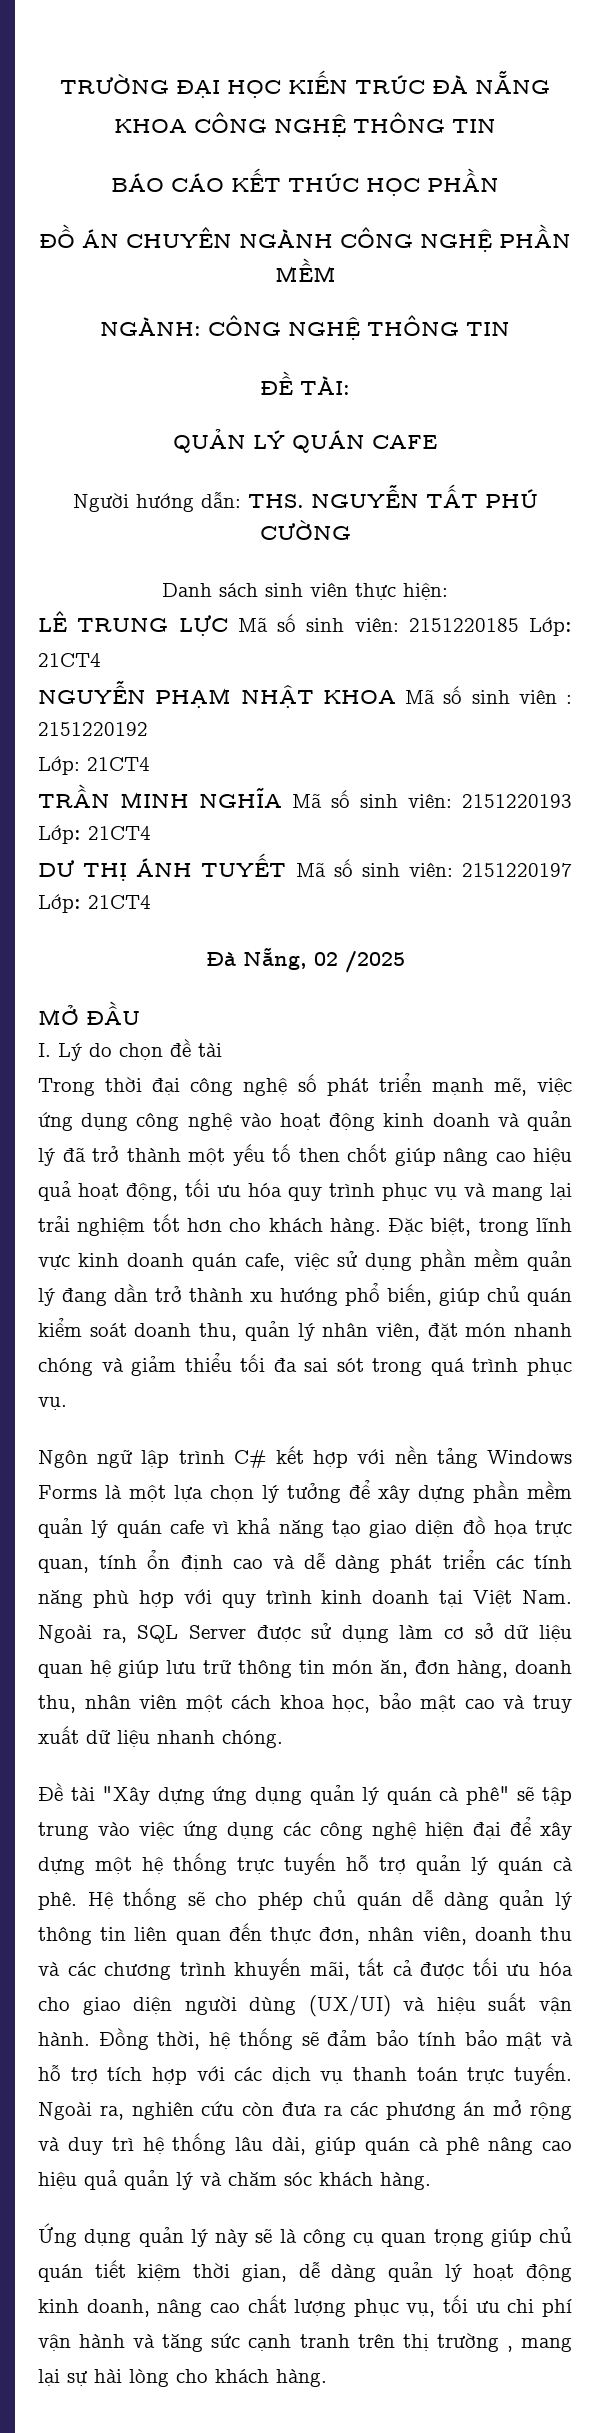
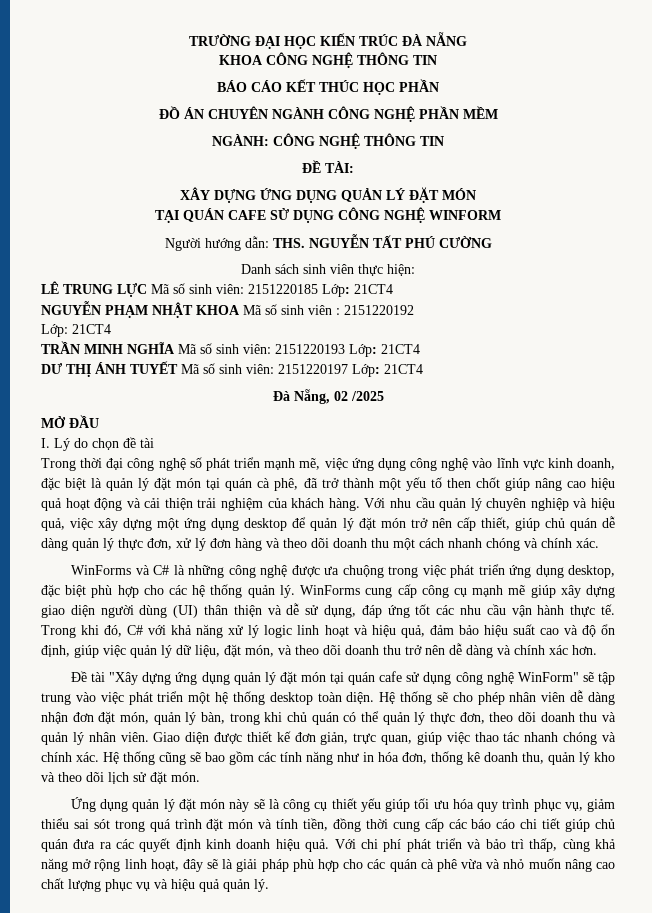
[173,429,437,453] QUẢN LÝ QUÁN CAFE -> [180,187,476,203] [155,207,501,223] XÂY DỰNG ỨNG DỤNG QUẢN LÝ ĐẶT MÓN // TẠI QUÁN CAFE SỬ DỤNG CÔNG NGHỆ WINFORM
[280,1111,572,1131] [38,1148,55,1166] hoạt động kinh doanh và quản lý -> [496,458,615,470] [41,477,299,491] lĩnh vực kinh doanh, đặc biệt là quản lý đặt món tại quán cà phê,
[126,1179,572,1201] [38,1214,572,1236] [38,1249,573,1271] [38,1283,572,1306] [38,1318,572,1341] [38,1353,572,1376] [38,1397,67,1410] [38,1446,572,1469] [38,1480,572,1503] [38,1516,572,1538] [38,1550,572,1573] [38,1589,572,1608] [38,1623,572,1643] [38,1659,572,1678] [38,1693,572,1713] [38,1726,283,1748] động, tối ưu hóa quy trình phục vụ và mang lại trải nghiệm tốt hơn cho khách hàng. Đặc biệt, trong lĩnh vực kinh doanh quán cafe, việc sử dụng phần mềm quản lý đang dần trở thành xu hướng phổ biến, giúp chủ quán kiểm soát doanh thu, quản lý nhân viên, đặt món nhanh chóng và giảm thiểu tối đa sai sót trong quá trình phục vụ. // Ngôn ngữ lập trình C# kết hợp với nền tảng Windows Forms là một lựa chọn lý tưởng để xây dựng phần mềm quản lý quán cafe vì khả năng tạo giao diện đồ họa trực quan, tính ổn định cao và dễ dàng phát triển các tính năng phù hợp với quy trình kinh doanh tại Việt Nam. Ngoài ra, SQL Server được sử dụng làm cơ sở dữ liệu quan hệ giúp lưu trữ thông tin món ăn, đơn hàng, doanh thu, nhân viên một cách khoa học, bảo mật cao và truy xuất dữ liệu nhanh chóng. -> [94,497,615,511] [41,516,615,531] [41,538,599,551] [71,564,615,578] [41,584,615,598] [41,603,615,618] [41,624,615,638] [41,643,597,658] động và cải thiện trải nghiệm của khách hàng. Với nhu cầu quản lý chuyên nghiệp và hiệu quả, việc xây dựng một ứng dụng desktop để quản lý đặt món trở nên cấp thiết, giúp chủ quán dễ dàng quản lý thực đơn, xử lý đơn hàng và theo dõi doanh thu một cách nhanh chóng và chính xác. // WinForms và C# là những công nghệ được ưa chuộng trong việc phát triển ứng dụng desktop, đặc biệt phù hợp cho các hệ thống quản lý. WinForms cung cấp công cụ mạnh mẽ giúp xây dựng giao diện người dùng (UI) thân thiện và dễ sử dụng, đáp ứng tốt các nhu cầu vận hành thực tế. Trong khi đó, C# với khả năng xử lý logic linh hoạt và hiệu quả, đảm bảo hiệu suất cao và độ ổn định, giúp việc quản lý dữ liệu, đặt món, và theo dõi doanh thu trở nên dễ dàng và chính xác hơn.
[386,1786,510,1805] quán cà phê" -> [279,671,579,685] đặt món tại quán cafe sử dụng công nghệ WinForm"
[183,1817,572,1840] [38,1853,573,1875] [38,1891,77,1910] ứng dụng các công nghệ hiện đại để xây dựng một hệ thống trực tuyến hỗ trợ quản lý quán cà phê. -> [128,691,375,705] phát triển một hệ thống desktop toàn diện.
[313,1889,572,1910] [38,1923,572,1945] [38,1958,573,1980] [38,1993,572,2017] [38,2028,574,2050] [38,2063,572,2085] [38,2100,572,2120] [38,2133,572,2155] [38,2170,431,2190] chủ quán dễ dàng quản lý thông tin liên quan đến thực đơn, nhân viên, doanh thu và các chương trình khuyến mãi, tất cả được tối ưu hóa cho giao diện người dùng (UX/UI) và hiệu suất vận hành. Đồng thời, hệ thống sẽ đảm bảo tính bảo mật và hỗ trợ tích hợp với các dịch vụ thanh toán trực tuyến. Ngoài ra, nghiên cứu còn đưa ra các phương án mở rộng và duy trì hệ thống lâu dài, giúp quán cà phê nâng cao hiệu quả quản lý và chăm sóc khách hàng. -> [509,690,616,705] [41,711,617,725] [41,731,617,745] [41,751,615,765] [41,771,200,784] nhân viên dễ dàng nhận đơn đặt món, quản lý bàn, trong khi chủ quán có thể quản lý thực đơn, theo dõi doanh thu và quản lý nhân viên. Giao diện được thiết kế đơn giản, trực quan, giúp việc thao tác nhanh chóng và chính xác. Hệ thống cũng sẽ bao gồm các tính năng như in hóa đơn, thống kê doanh thu, quản lý kho và theo dõi lịch sử đặt món.
(208, 2238) none -> [178,798,226,811] đặt món
[381,2227,572,2247] [38,2260,572,2282] [38,2299,150,2317] quan trọng giúp chủ quán tiết kiệm thời gian, dễ dàng quản lý hoạt động kinh doanh, -> [331,798,615,812] [41,818,616,832] [41,838,617,852] [41,858,561,872] thiết yếu giúp tối ưu hóa quy trình phục vụ, giảm thiểu sai sót trong quá trình đặt món và tính tiền, đồng thời cung cấp các báo cáo chi tiết giúp chủ quán đưa ra các quyết định kinh doanh hiệu quả. Với chi phí phát triển và bảo trì thấp, cùng khả năng mở rộng linh hoạt, đây sẽ là giải pháp phù hợp cho các quán cà phê vừa và nhỏ muốn
[406,2295,572,2317] [38,2333,572,2352] [38,2369,327,2387] vụ, tối ưu chi phí vận hành và tăng sức cạnh tranh trên thị trường , mang lại sự hài lòng cho khách hàng. -> [136,879,269,892] vụ và hiệu quả quản lý.

